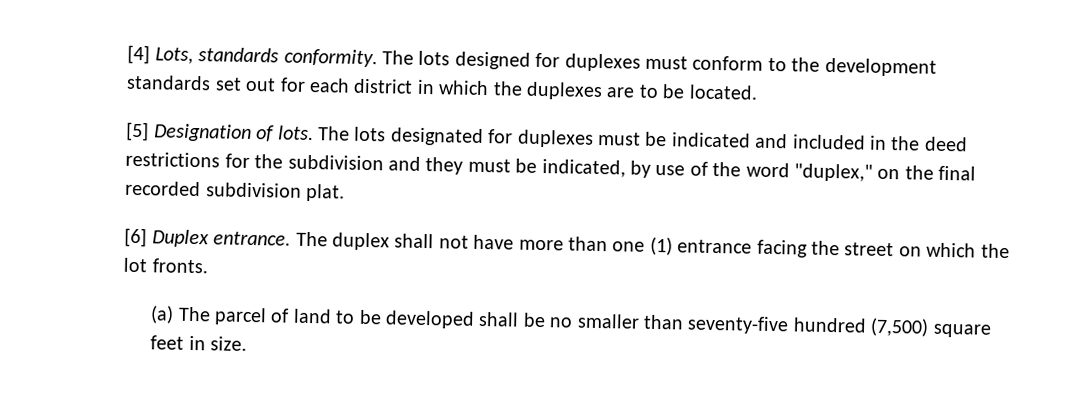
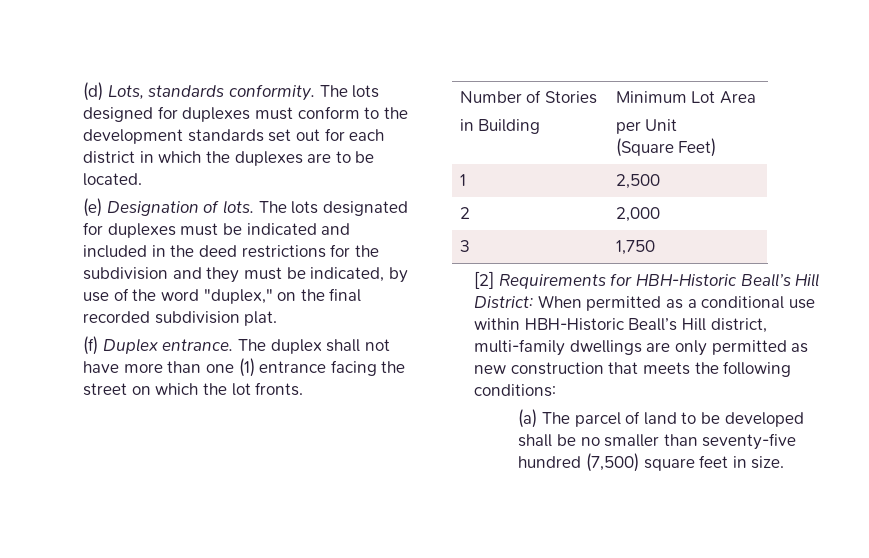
[127,44,151,65] [4] -> [83,82,104,101] (d)
[126,121,150,142] [5] -> [83,198,103,217] (e)
[124,227,148,248] [6] -> [83,336,99,355] (f)
(208, 266) none -> [459,90,597,104] [459,119,541,134] [615,91,756,104] [615,119,678,134] [615,138,717,157] [459,174,466,186] [615,174,660,189] [459,207,470,219] [615,207,660,222] [459,240,470,252] [615,240,655,255] [474,271,820,289] [474,295,815,311] [474,318,767,333] [474,339,809,356] [474,361,792,377] [474,384,557,397] // Number of Stories // in Building | Minimum Lot Area // per Unit // (Square Feet) // 1 | 2,500 // 2 | 2,000 // 3 | 1,750 // [2] Requirements for HBH-Historic Beall’s Hill District: When permitted as a conditional use within HBH-Historic Beall’s Hill district, multi-family dwellings are only permitted as new construction that meets the following conditions:

